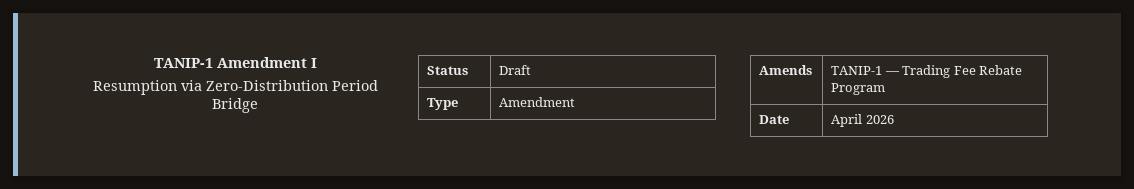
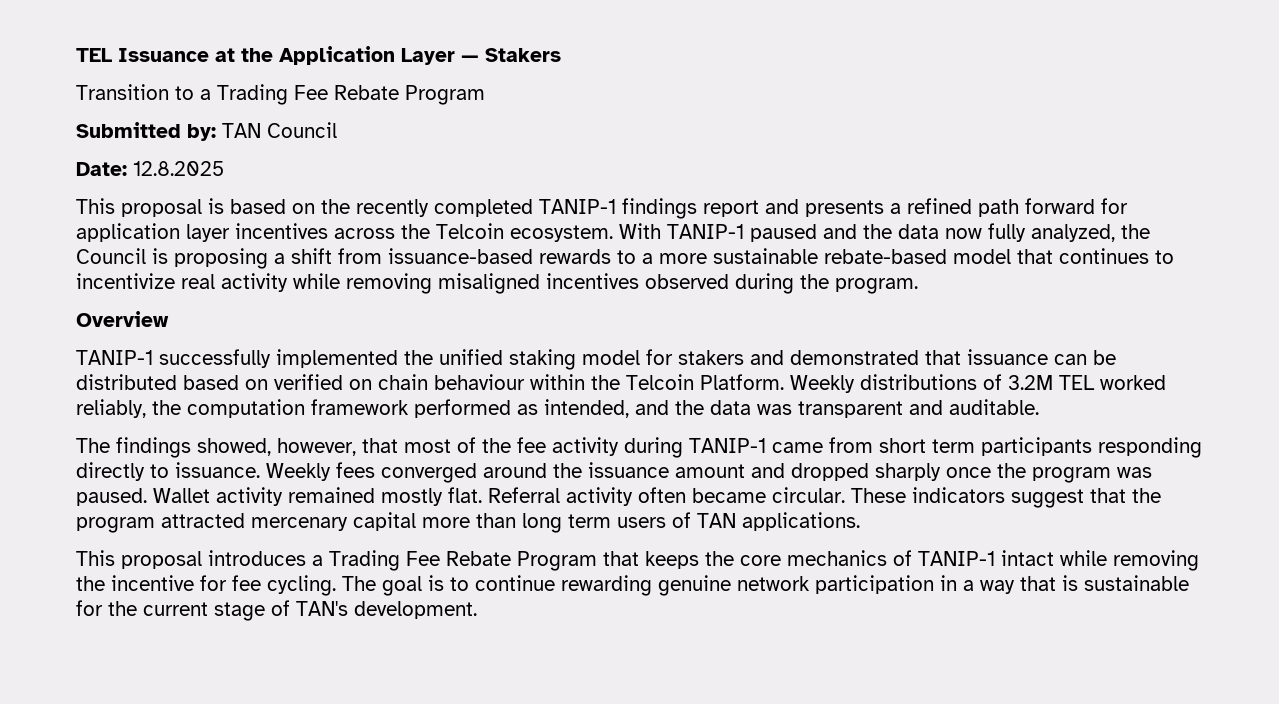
[153,57,317,68] [92,80,378,95] [212,98,258,113] [427,66,469,75] [499,65,532,75] [427,98,459,110] [499,97,576,107] [759,65,813,75] [831,65,1023,78] [831,83,886,95] [759,115,790,124] [831,114,894,127] TANIP-1 Amendment I // Resumption via Zero-Distribution Period Bridge // Status | Draft // Type | Amendment // Amends | TANIP-1 — Trading Fee Rebate Program // Date | April 2026 -> [76,46,561,65] [76,84,485,105] [76,122,337,141] [76,161,224,176] [76,198,1128,219] [76,223,1150,242] [76,248,1174,269] [76,273,918,294] [76,311,169,327] [76,349,1116,370] [76,374,1166,393] [76,399,1039,418] [76,437,1202,458] [76,462,1152,483] [76,487,1161,508] [76,512,860,533] [76,550,1199,571] [76,575,1189,596] [76,600,477,621] TEL Issuance at the Application Layer — Stakers // Transition to a Trading Fee Rebate Program // Submitted by: TAN Council // Date: 12.8.2025 // This proposal is based on the recently completed TANIP-1 findings report and presents a refined path forward for application layer incentives across the Telcoin ecosystem. With TANIP-1 paused and the data now fully analyzed, the Council is proposing a shift from issuance-based rewards to a more sustainable rebate-based model that continues to incentivize real activity while removing misaligned incentives observed during the program. // Overview // TANIP-1 successfully implemented the unified staking model for stakers and demonstrated that issuance can be distributed based on verified on chain behaviour within the Telcoin Platform. Weekly distributions of 3.2M TEL worked reliably, the computation framework performed as intended, and the data was transparent and auditable. // The findings showed, however, that most of the fee activity during TANIP-1 came from short term participants responding directly to issuance. Weekly fees converged around the issuance amount and dropped sharply once the program was paused. Wallet activity remained mostly flat. Referral activity often became circular. These indicators suggest that the program attracted mercenary capital more than long term users of TAN applications. // This proposal introduces a Trading Fee Rebate Program that keeps the core mechanics of TANIP-1 intact while removing the incentive for fee cycling. The goal is to continue rewarding genuine network participation in a way that is sustainable for the current stage of TAN's development.

